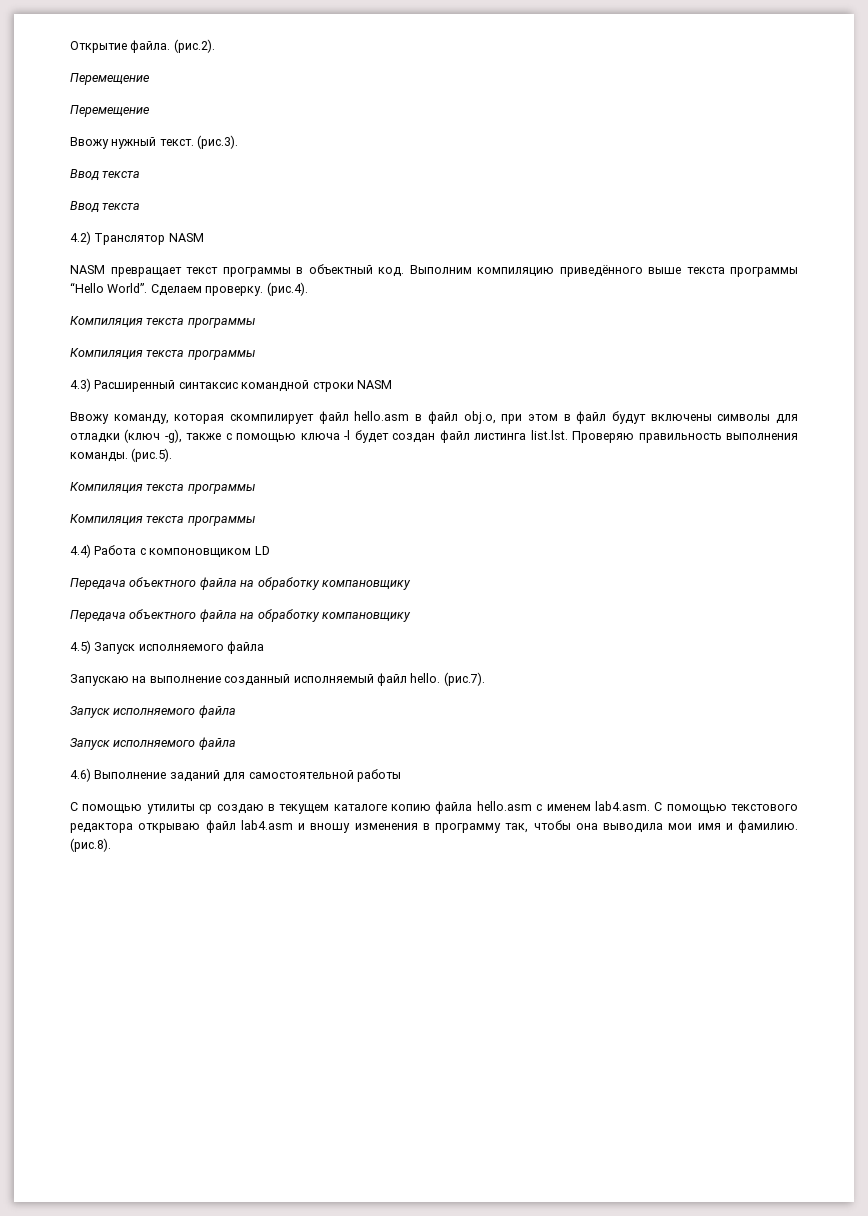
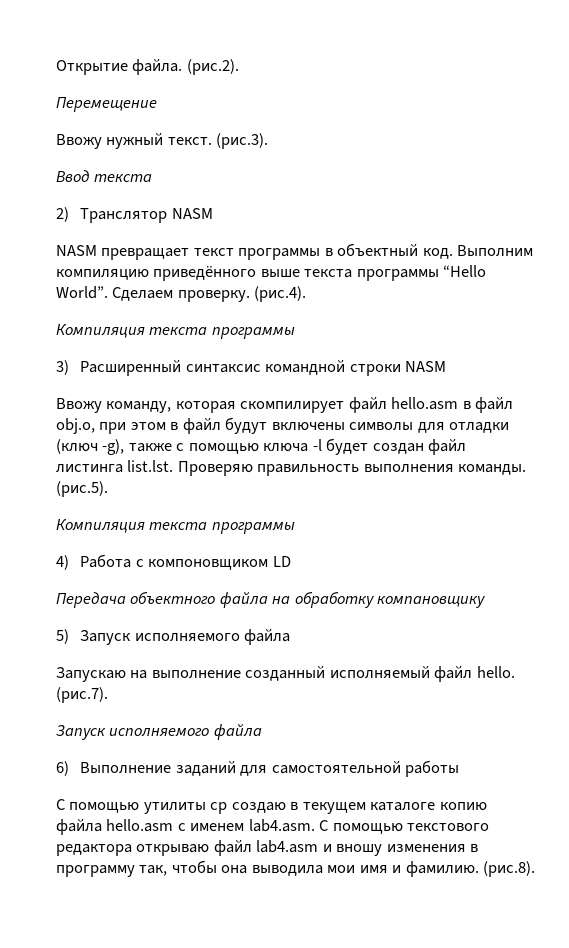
[70,105,150,117] // Перемещение -> (157, 104) none
[70,201,141,213] [70,231,91,245] Ввод текста // 4.2) -> [56,207,69,222] 2)
[70,348,255,360] [70,378,91,392] Компиляция текста программы // 4.3) -> [56,360,69,375] 3)
[70,514,255,526] [70,544,91,558] Компиляция текста программы // 4.4) -> [56,555,69,570] 4)
[70,609,411,622] [70,640,91,654] Передача объектного файла на обработку компановщику // 4.5) -> [56,629,69,644] 5)
[70,737,236,750] [70,768,91,782] Запуск исполняемого файла // 4.6) -> [56,761,69,776] 6)

